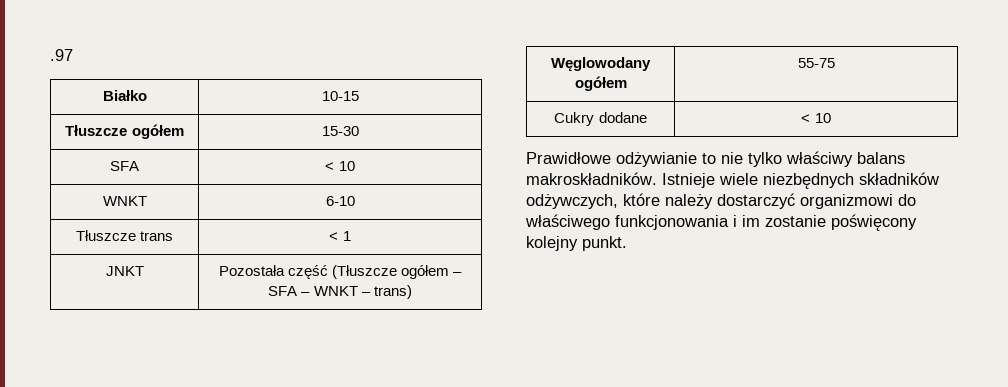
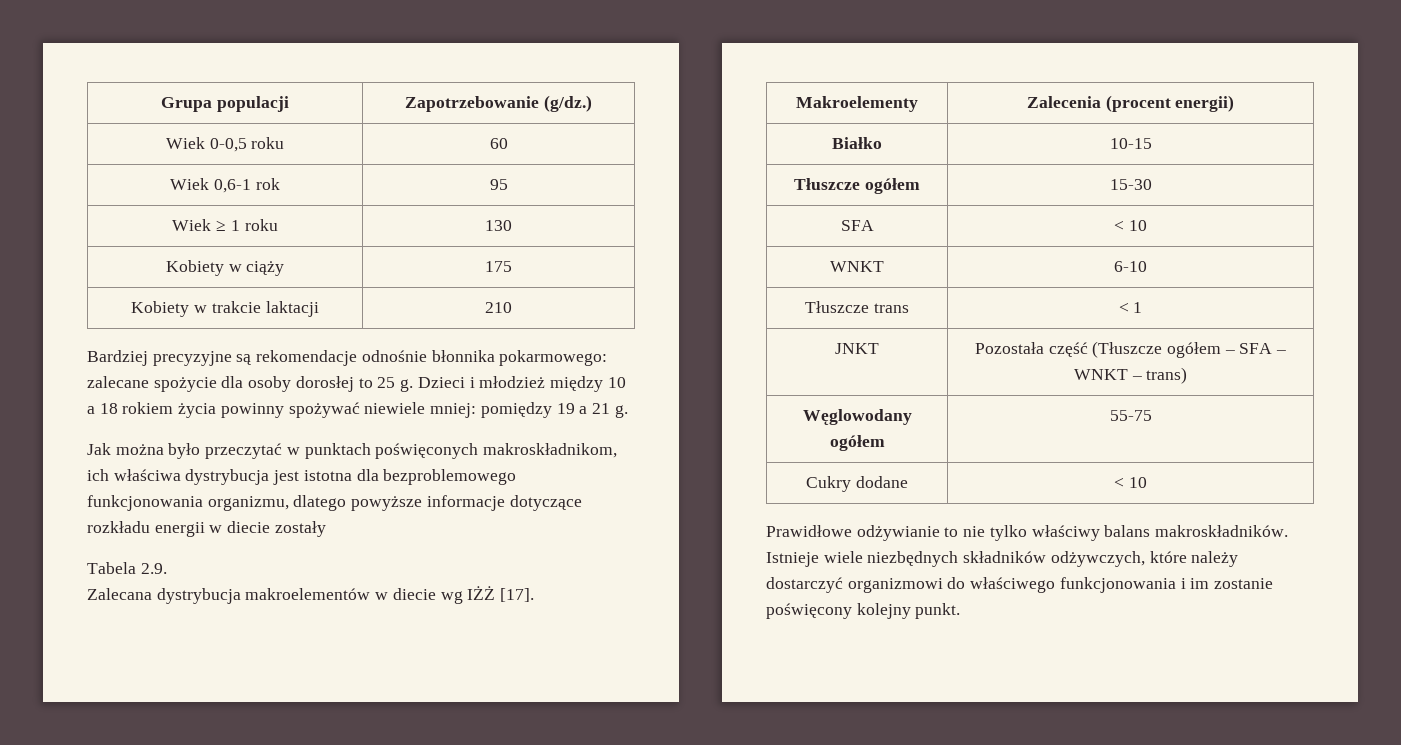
[50,49,73,61] .97 -> [161,96,289,112] [405,95,592,112] [165,137,285,152] [489,138,508,149] [170,178,280,193] [489,179,508,190] [172,219,278,231] [485,220,512,231] [165,260,285,276] [485,261,512,272] [131,301,319,317] [485,302,512,313] [87,350,608,366] [87,376,626,392] [87,402,628,418] [87,443,618,459] [87,469,517,485] [87,495,582,511] [87,521,326,537] [87,562,167,574] [87,586,535,604] [796,96,918,112] [1026,95,1235,112] Grupa populacji | Zapotrzebowanie (g/dz.) // Wiek 0-0,5 roku | 60 // Wiek 0,6-1 rok | 95 // Wiek ≥ 1 roku | 130 // Kobiety w ciąży | 175 // Kobiety w trakcie laktacji | 210 // Bardziej precyzyjne są rekomendacje odnośnie błonnika pokarmowego: zalecane spożycie dla osoby dorosłej to 25 g. Dzieci i młodzież między 10 a 18 rokiem życia powinny spożywać niewiele mniej: pomiędzy 19 a 21 g. // Jak można było przeczytać w punktach poświęconych makroskładnikom, ich właściwa dystrybucja jest istotna dla bezproblemowego funkcjonowania organizmu, dlatego powyższe informacje dotyczące rozkładu energii w diecie zostały // Tabela 2.9. // Zalecana dystrybucja makroelementów w diecie wg IŻŻ [17]. // Makroelementy | Zalecenia (procent energii)

